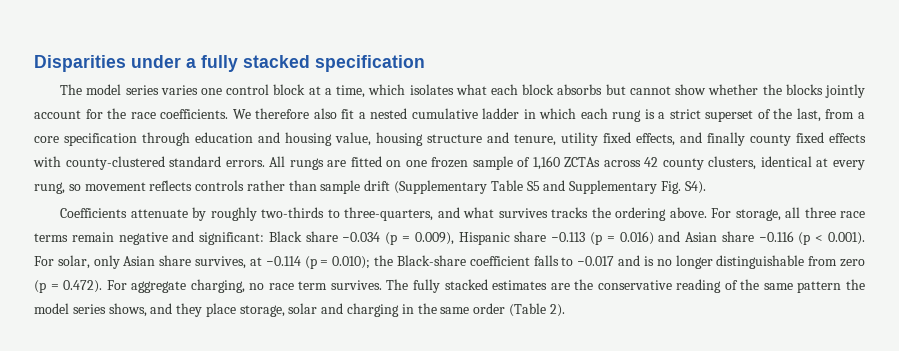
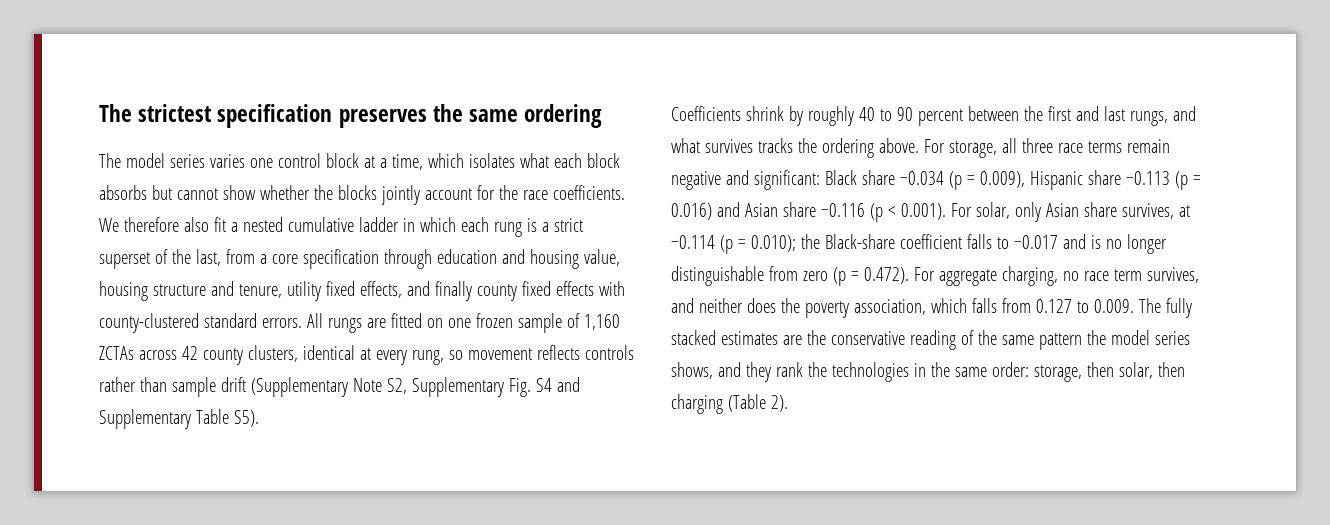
[34,55,425,72] Disparities under a fully stacked specification -> [99,104,603,128] The strictest specification preserves the same ordering
[490,180,706,194] Table S5 and Supplementary Fig. S4). -> [352,377,580,397] [99,409,259,429] Note S2, Supplementary Fig. S4 and Supplementary Table S5).
[130,209,188,218] attenuate -> [745,106,784,121] shrink
[261,207,434,221] two-thirds to three-quarters, -> [858,106,1168,126] 40 to 90 percent between the first and last rungs,
[330,280,382,290] survives. -> [1146,267,1199,283] [671,298,1134,318] survives, and neither does the poverty association, which falls from 0.127 to 0.009.
[205,303,506,317] place storage, solar and charging in the same order -> [775,362,1185,382] [671,394,723,414] rank the technologies in the same order: storage, then solar, then charging

